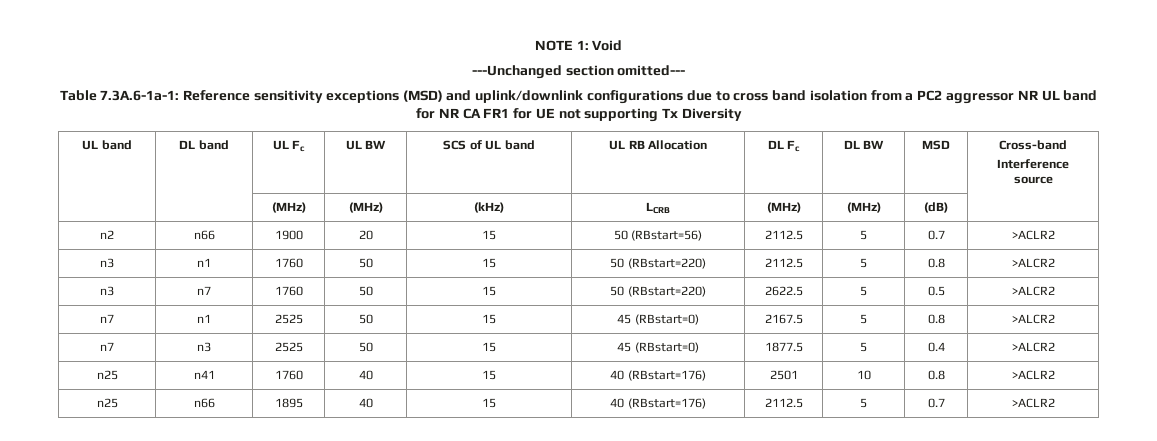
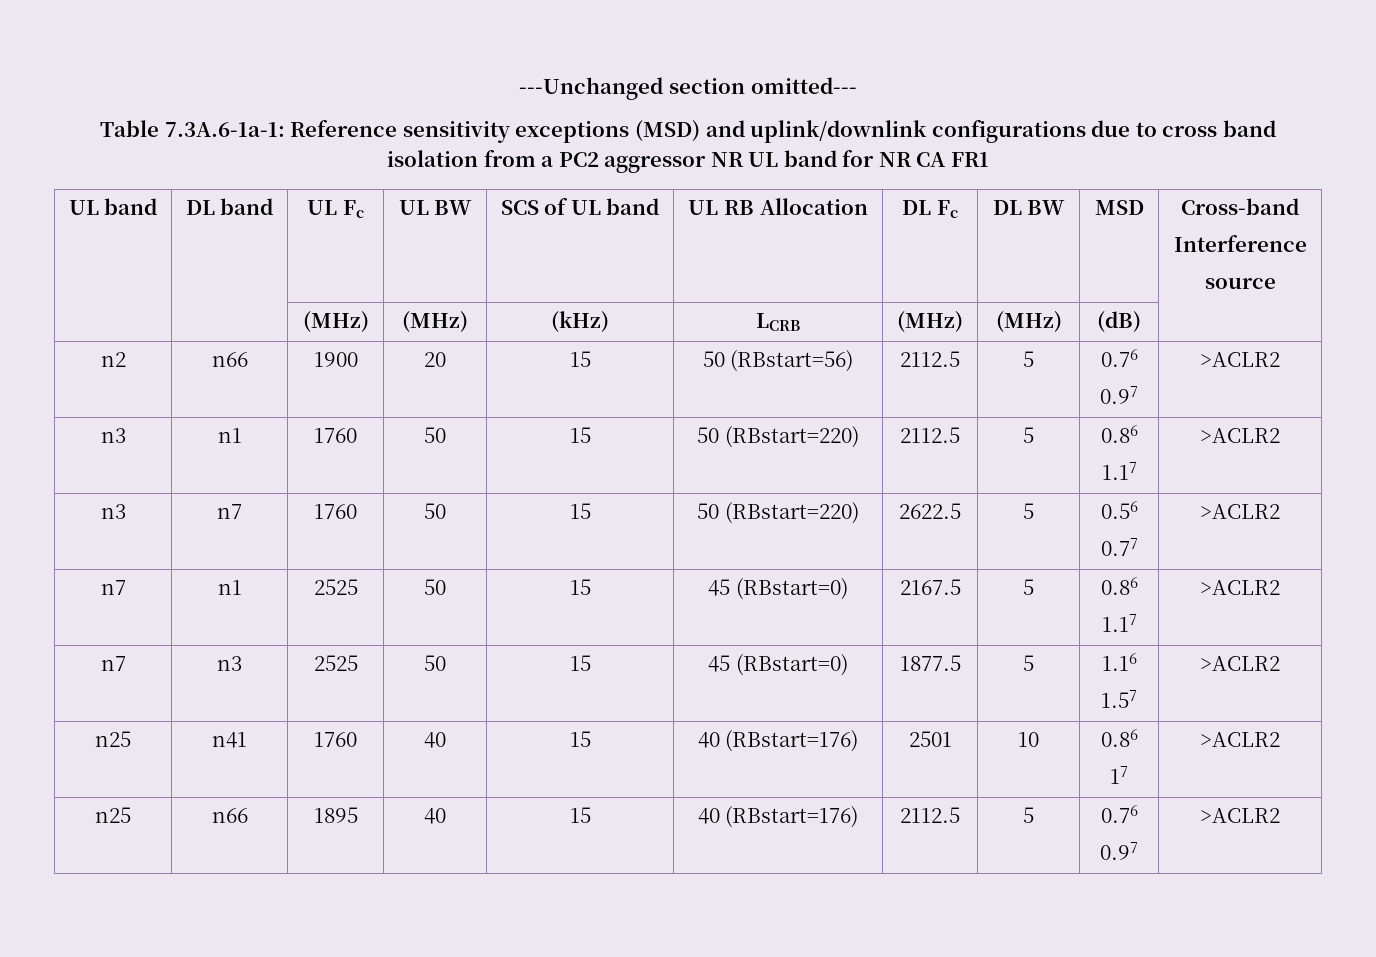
[534,40,623,51] NOTE 1: Void // -> (519, 88) none
[513,108,743,122] for UE not supporting Tx Diversity -> (989, 159) none
[927,230,945,240] 0.7 -> [1100,349,1138,367] [1100,386,1138,404] 0.76 // 0.97
[927,258,945,268] [1011,258,1055,268] 0.8 | >ALCR2 -> [1100,425,1138,443] [1101,462,1137,480] [1200,428,1280,443] 0.86 // 1.17 | >ACLR2
[927,286,945,296] [1011,286,1055,296] 0.5 | >ALCR2 -> [1100,501,1138,519] [1100,538,1138,556] [1200,504,1280,519] 0.56 // 0.77 | >ACLR2
[927,314,945,324] [1011,314,1055,324] 0.8 | >ALCR2 -> [1100,577,1138,595] [1101,614,1137,632] [1200,580,1280,595] 0.86 // 1.17 | >ACLR2
[927,342,945,352] [1011,342,1055,352] 0.4 | >ALCR2 -> [1101,653,1137,671] [1101,690,1137,708] [1200,656,1280,671] 1.16 // 1.57 | >ACLR2
[927,370,945,380] 0.8 -> [1100,729,1138,747] [1110,766,1128,784] 0.86 // 17
[927,398,945,408] 0.7 -> [1100,805,1138,823] [1100,842,1138,860] 0.76 // 0.97

